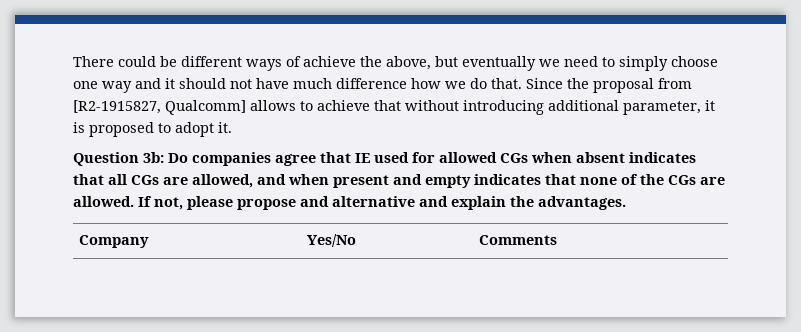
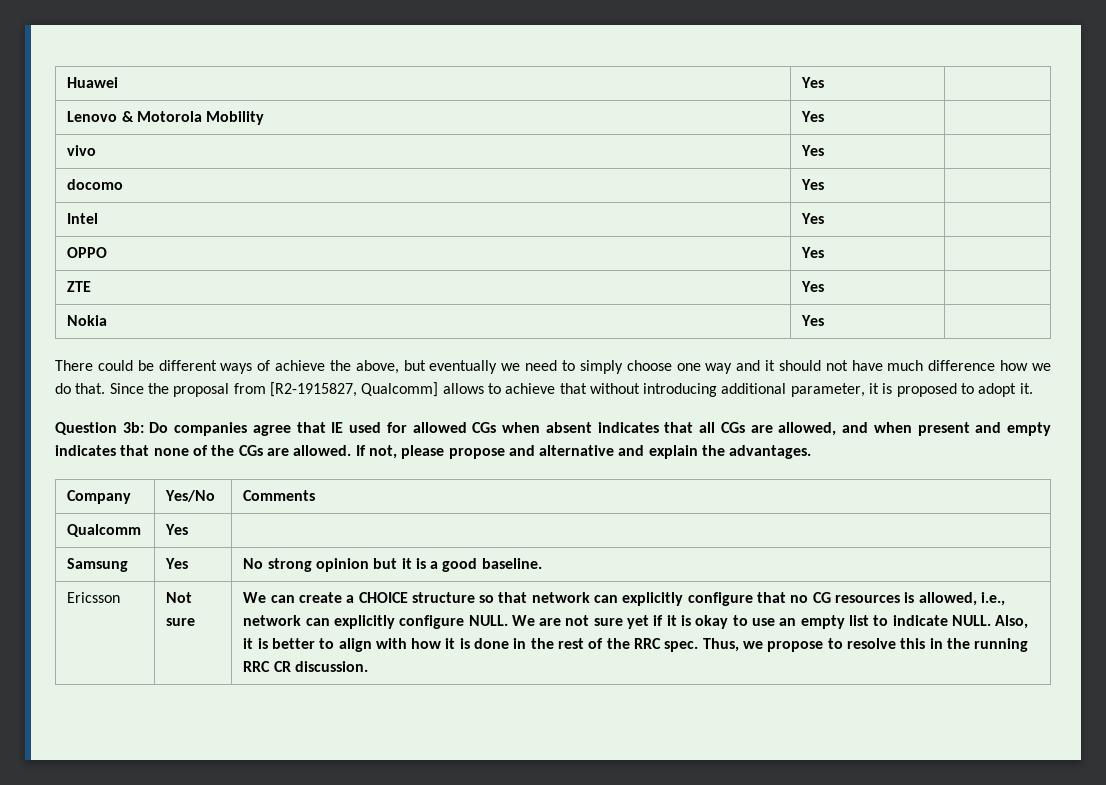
(73, 61) none -> [67,77,119,88] [801,77,825,88] [67,111,265,125] [801,111,825,122] [67,145,97,156] [801,145,825,156] [67,179,124,190] [801,179,825,190] [67,213,99,224] [801,213,825,224] [67,247,108,258] [801,247,825,258] [67,281,92,292] [801,281,825,292] [67,315,108,326] [801,315,825,326] Huawei | Yes | // Lenovo & Motorola Mobility | Yes | // vivo | Yes | // docomo | Yes | // Intel | Yes | // OPPO | Yes | // ZTE | Yes | // Nokia | Yes | //
(557, 240) none -> [67,524,142,537] [165,524,189,535] [67,558,129,572] [165,558,189,569] [243,558,542,572] [67,592,121,603] [166,592,193,603] [166,618,196,626] [243,592,1005,606] [243,615,1029,629] [243,638,1029,652] [243,661,368,672] // Qualcomm | Yes | // Samsung | Yes | No strong opinion but it is a good baseline. // Ericsson | Not sure | We can create a CHOICE structure so that network can explicitly configure that no CG resources is allowed, i.e., network can explicitly configure NULL. We are not sure yet if it is okay to use an empty list to indicate NULL. Also, it is better to align with how it is done in the rest of the RRC spec. Thus, we propose to resolve this in the running RRC CR discussion.

